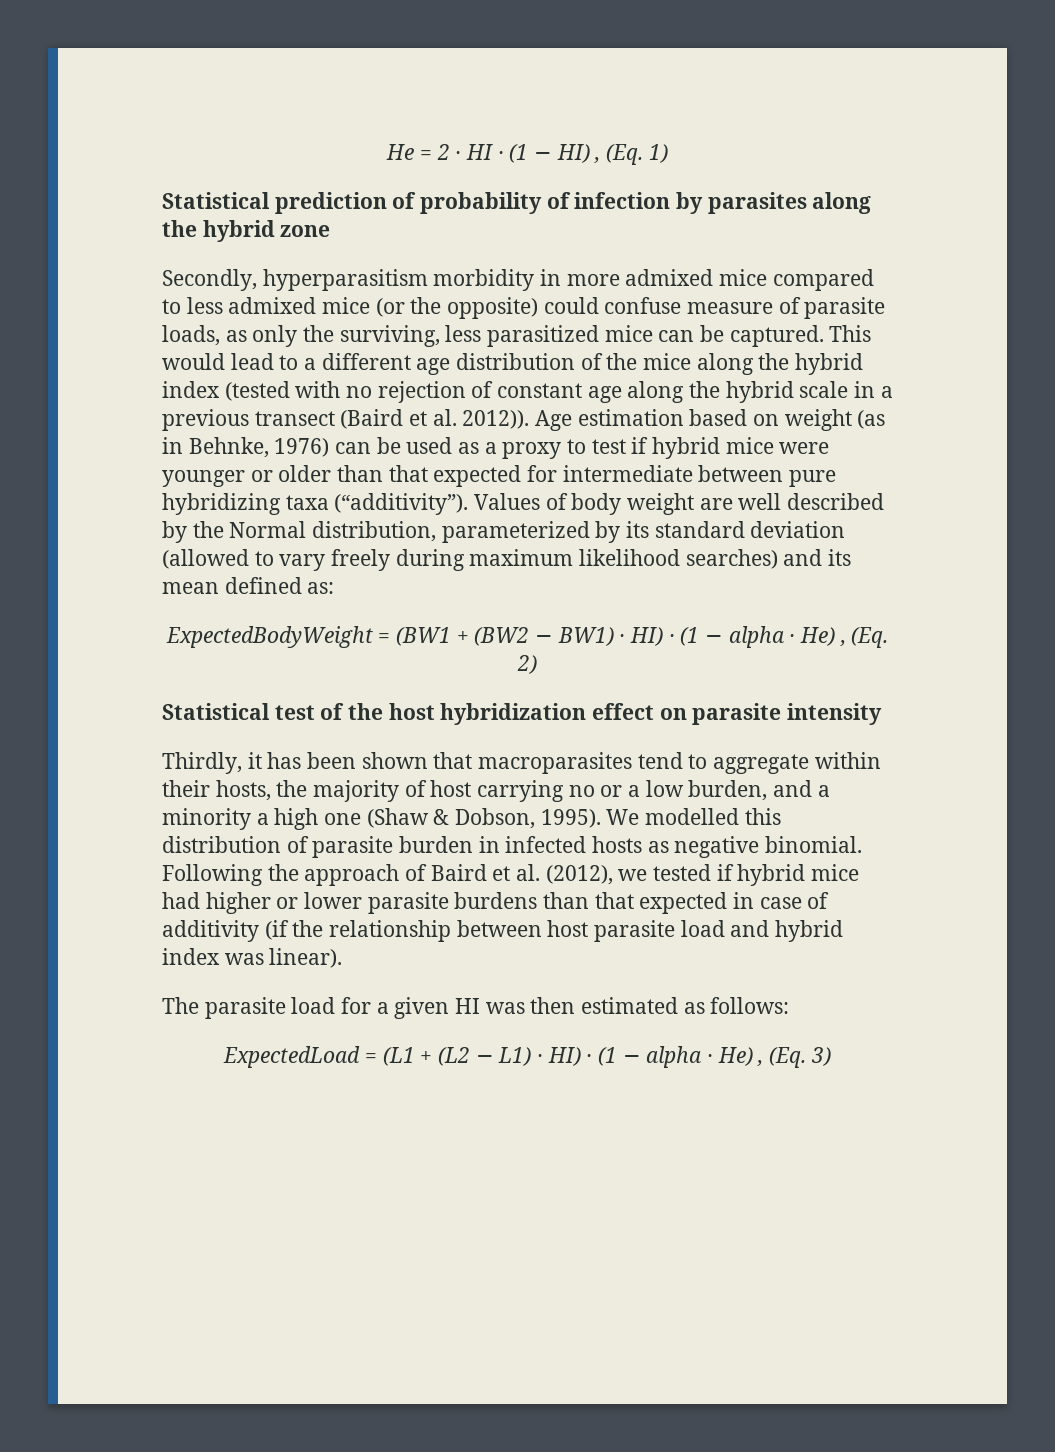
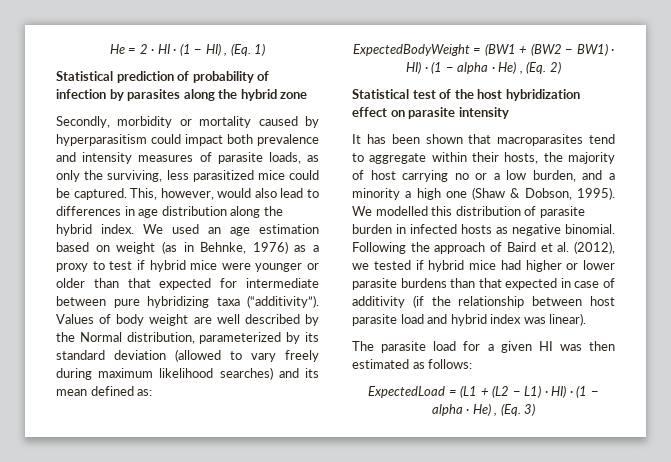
[262,269,874,291] [162,297,774,319] hyperparasitism morbidity in more admixed mice compared to less admixed mice (or the opposite) could confuse measure -> [117,116,319,128] [56,134,319,146] [56,152,194,164] morbidity or mortality caused by hyperparasitism could impact both prevalence and intensity measures
[658,330,695,342] can -> [289,170,319,180] could
[829,325,872,342] [162,353,864,375] [162,381,893,403] [162,409,573,431] This would lead to a different age distribution of the mice along the hybrid index (tested with no rejection of constant age along the hybrid scale in a previous transect (Baird et al. 2012)). Age -> [130,188,320,200] [56,206,283,218] [56,224,250,236] This, however, would also lead to differences in age distribution along the hybrid index. We used an age
[335,437,453,454] can be used -> (288, 247) none
[162,752,262,774] Thirdly, it -> [352,134,361,144] It

